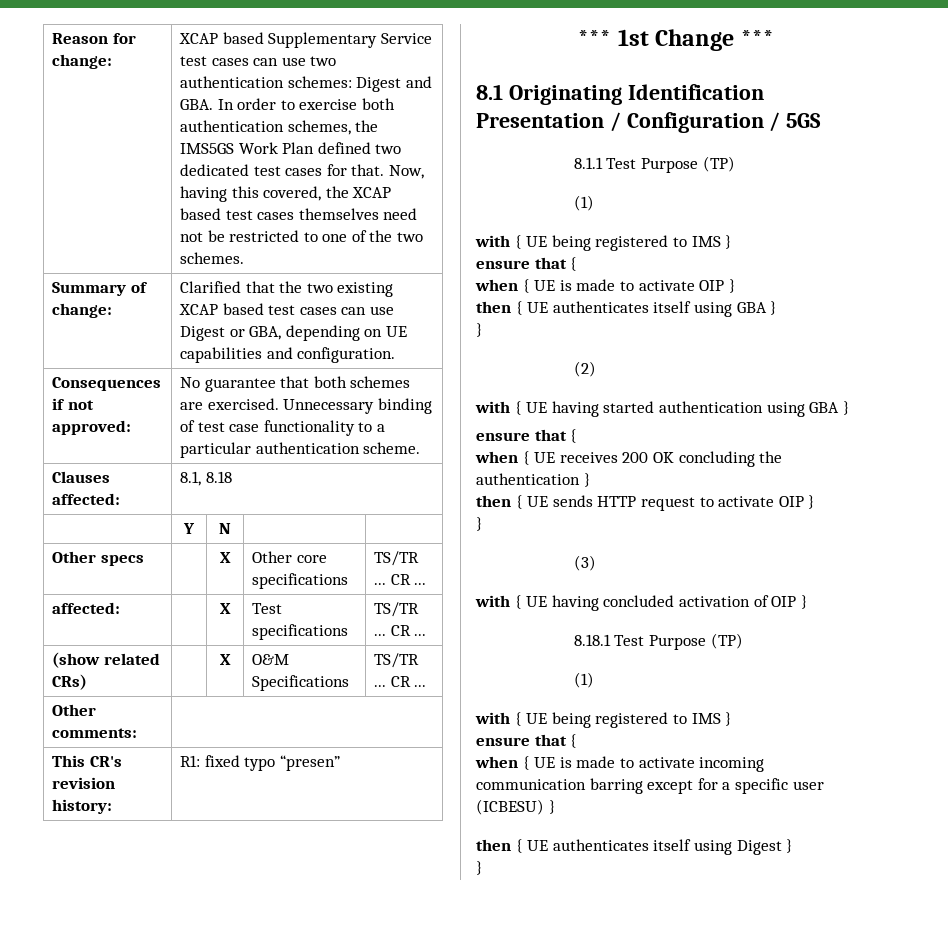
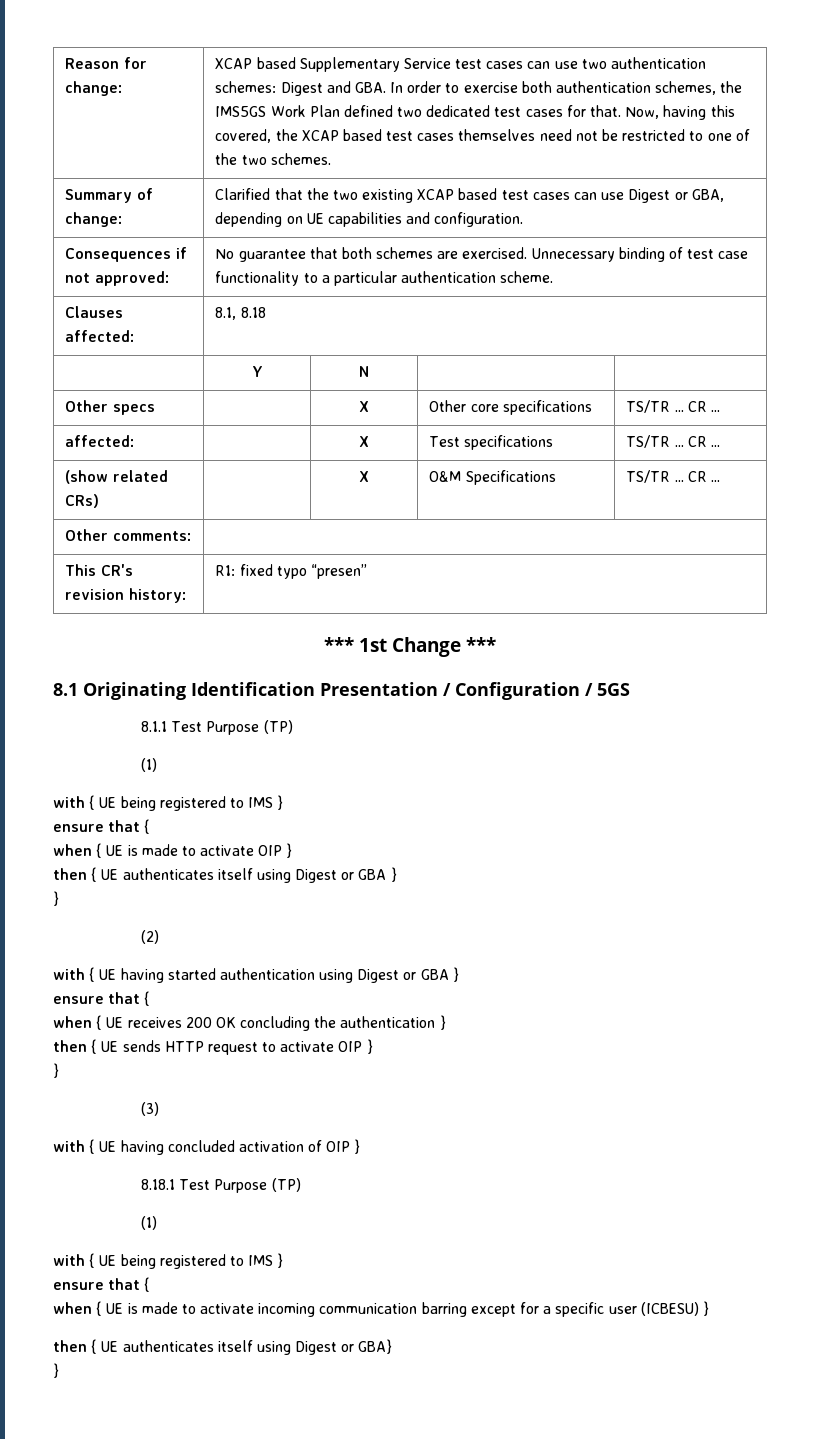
(732, 309) none -> [295,869,355,883] Digest or
(805, 409) none -> [357,969,417,983] Digest or
[786,839,794,853] } -> [341,1339,393,1354] or GBA}

